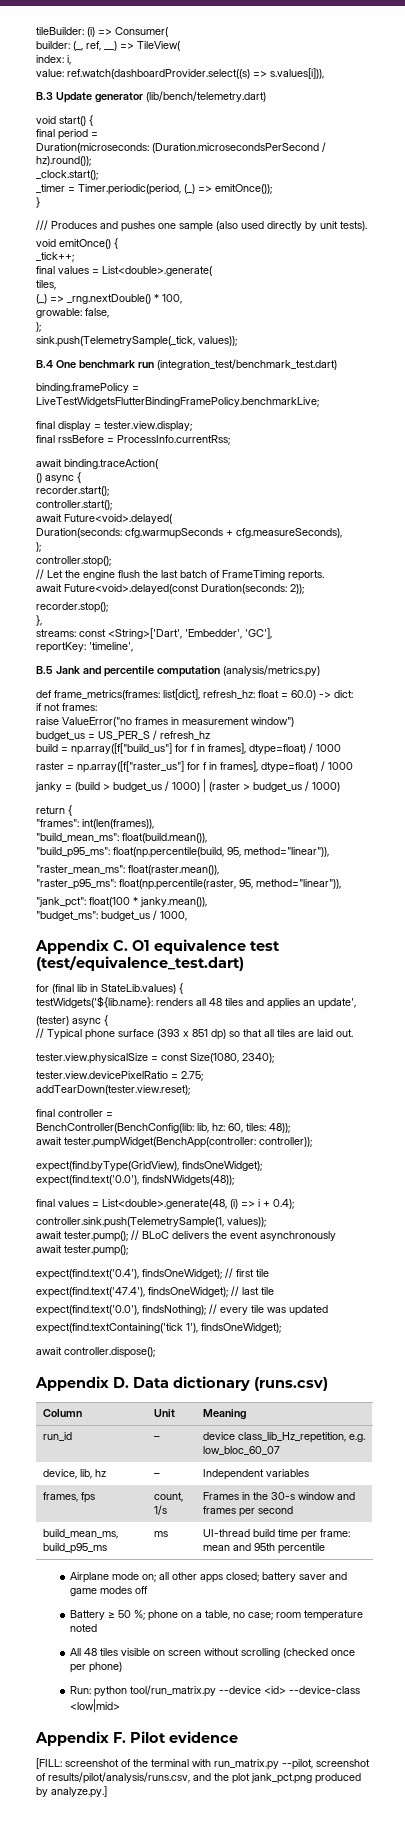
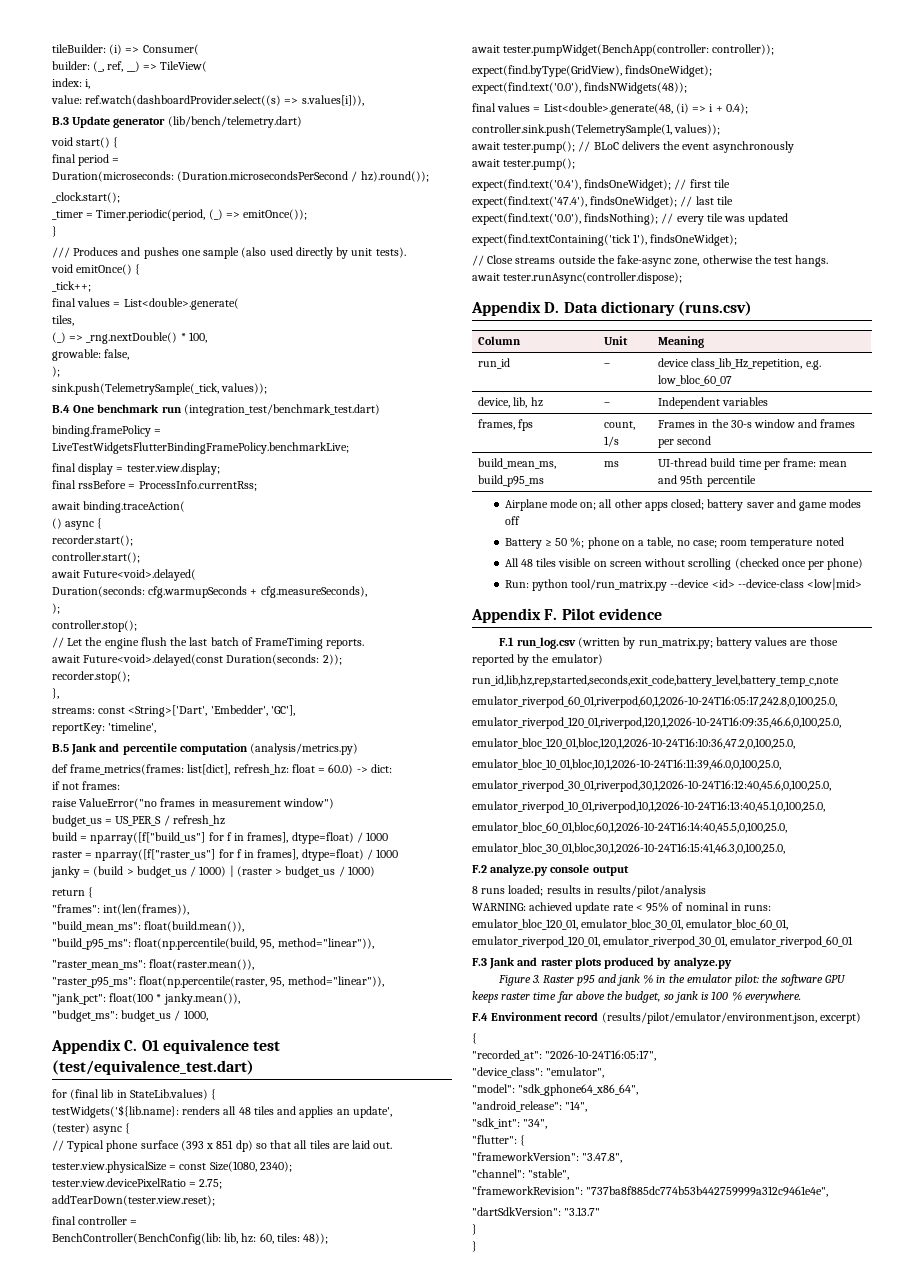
[36,1347,155,1358] // await controller.dispose(); -> [472,255,829,267] [472,272,683,284] // // Close streams outside the fake-async zone, otherwise the test hangs. // await tester.runAsync(controller.dispose);
[36,1758,370,1770] [36,1772,361,1784] [36,1786,107,1798] [FILL: screenshot of the terminal with run_matrix.py --pilot, screenshot of results/pilot/analysis/runs.csv, and the plot jank_pct.png produced by analyze.py.] -> [498,637,838,649] [472,654,603,666] [472,675,839,687] [472,696,837,708] [472,717,841,729] [472,738,795,749] [472,759,781,770] [472,780,831,792] [472,801,825,813] [472,822,787,833] [472,843,785,854] [472,864,629,876] [472,885,707,897] [472,902,772,914] [472,919,789,930] [472,936,854,948] [472,957,732,969] [497,974,846,986] [472,991,801,1003] [472,1012,861,1024] [472,1033,477,1044] [472,1050,657,1061] [472,1067,605,1078] [472,1084,639,1096] [472,1101,588,1112] [472,1118,548,1129] [472,1135,526,1146] [472,1152,623,1163] [472,1169,570,1180] [472,1186,829,1197] [472,1207,601,1216] [472,1224,477,1235] [472,1241,477,1252] F.1 run_log.csv (written by run_matrix.py; battery values are those reported by the emulator) // run_id,lib,hz,rep,started,seconds,exit_code,battery_level,battery_temp_c,note // emulator_riverpod_60_01,riverpod,60,1,2026-10-24T16:05:17,242.8,0,100,25.0, // emulator_riverpod_120_01,riverpod,120,1,2026-10-24T16:09:35,46.6,0,100,25.0, // emulator_bloc_120_01,bloc,120,1,2026-10-24T16:10:36,47.2,0,100,25.0, // emulator_bloc_10_01,bloc,10,1,2026-10-24T16:11:39,46.0,0,100,25.0, // emulator_riverpod_30_01,riverpod,30,1,2026-10-24T16:12:40,45.6,0,100,25.0, // emulator_riverpod_10_01,riverpod,10,1,2026-10-24T16:13:40,45.1,0,100,25.0, // emulator_bloc_60_01,bloc,60,1,2026-10-24T16:14:40,45.5,0,100,25.0, // emulator_bloc_30_01,bloc,30,1,2026-10-24T16:15:41,46.3,0,100,25.0, // F.2 analyze.py console output // 8 runs loaded; results in results/pilot/analysis // WARNING: achieved update rate < 95% of nominal in runs: emulator_bloc_120_01, emulator_bloc_30_01, emulator_bloc_60_01, emulator_riverpod_120_01, emulator_riverpod_30_01, emulator_riverpod_60_01 // F.3 Jank and raster plots produced by analyze.py // Figure 3. Raster p95 and jank % in the emulator pilot: the software GPU keeps raster time far above the budget, so jank is 100 % everywhere. // F.4 Environment record (results/pilot/emulator/environment.json, excerpt) // { // "recorded_at": "2026-10-24T16:05:17", // "device_class": "emulator", // "model": "sdk_gphone64_x86_64", // "android_release": "14", // "sdk_int": "34", // "flutter": { // "frameworkVersion": "3.47.8", // "channel": "stable", // "frameworkRevision": "737ba8f885dc774b53b442759999a312c9461e4e", // "dartSdkVersion": "3.13.7" // } // }

